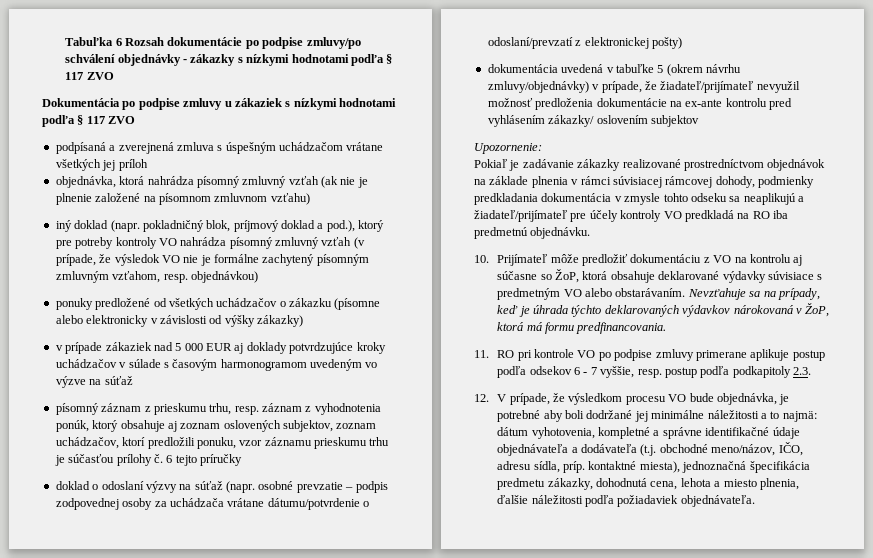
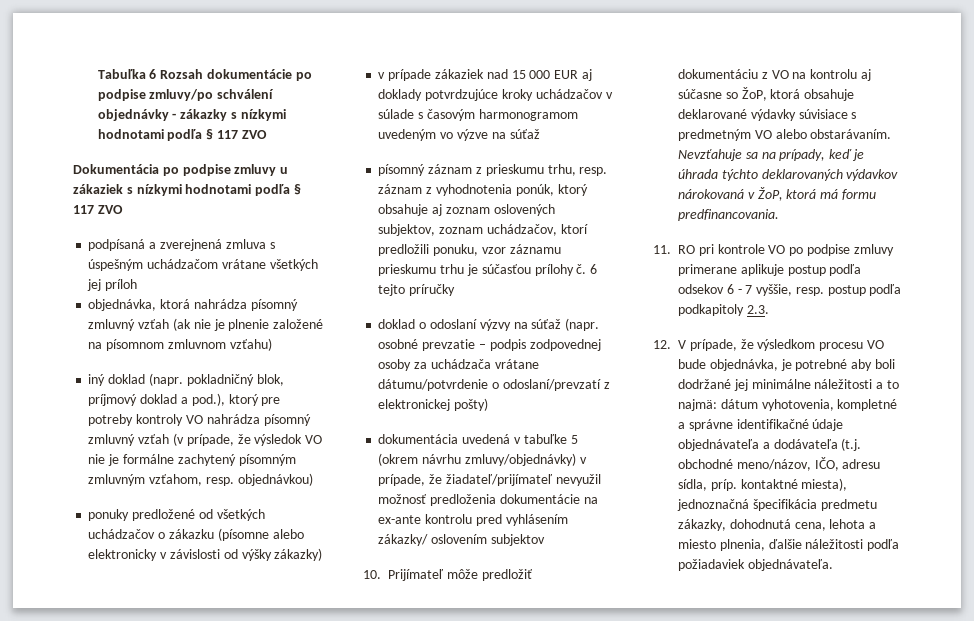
[175,343,182,351] 5 -> [511,70,526,79] 15
[474,143,542,154] [474,159,826,171] [474,176,814,188] [474,193,804,205] [474,210,788,222] [474,227,591,239] // Upozornenie: // Pokiaľ je zadávanie zákazky realizované prostredníctvom objednávok na základe plnenia v rámci súvisiacej rámcovej dohody, podmienky predkladania dokumentácia v zmysle tohto odseku sa neaplikujú a žiadateľ/prijímateľ pre účely kontroly VO predkladá na RO iba predmetnú objednávku. -> (545, 540) none

